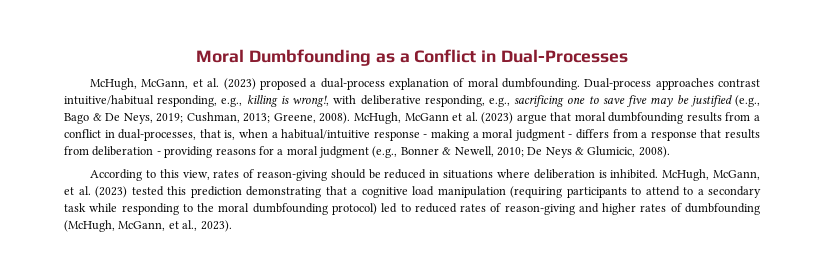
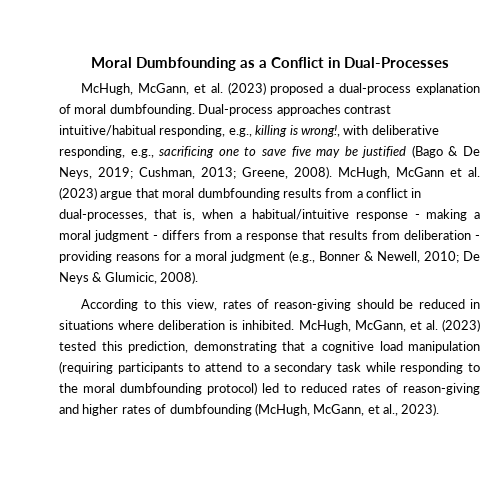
[734,95,760,107] [64,113,89,124] (e.g., Bago -> [411,145,443,158] (Bago
[190,186,242,198] prediction -> [128,341,188,353] prediction,

